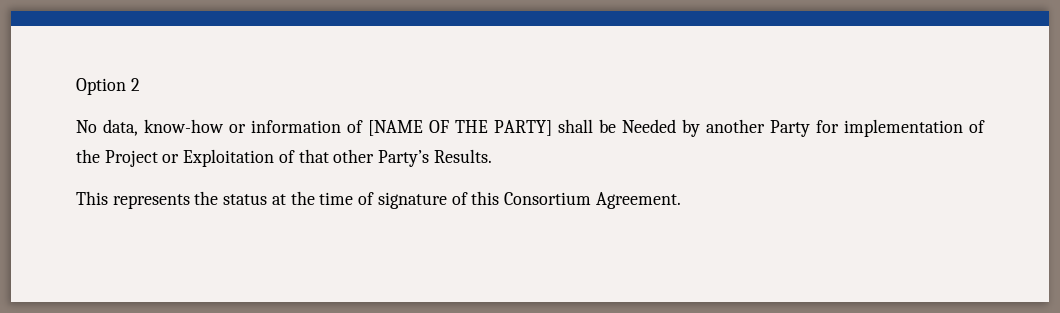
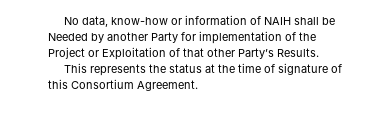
[76,78,140,95] Option 2 // -> (64, 21) none
[368,120,552,136] [NAME OF THE PARTY] -> [264,17,292,25] NAIH

